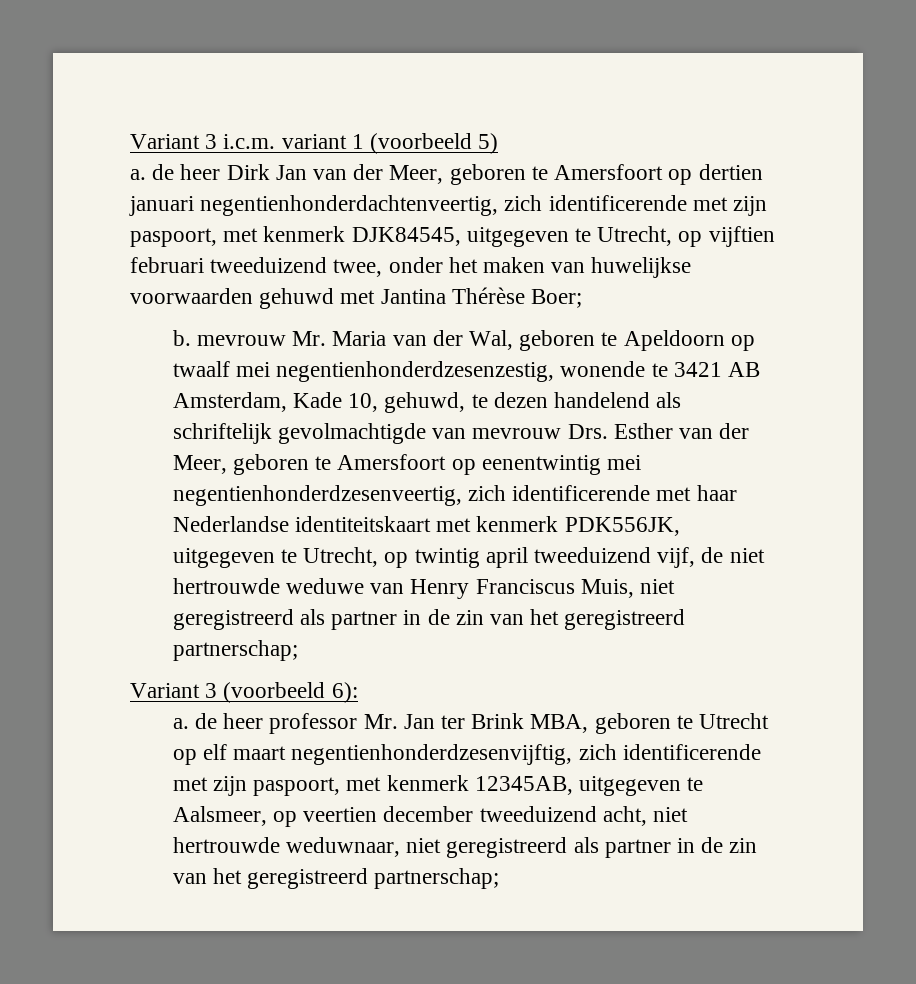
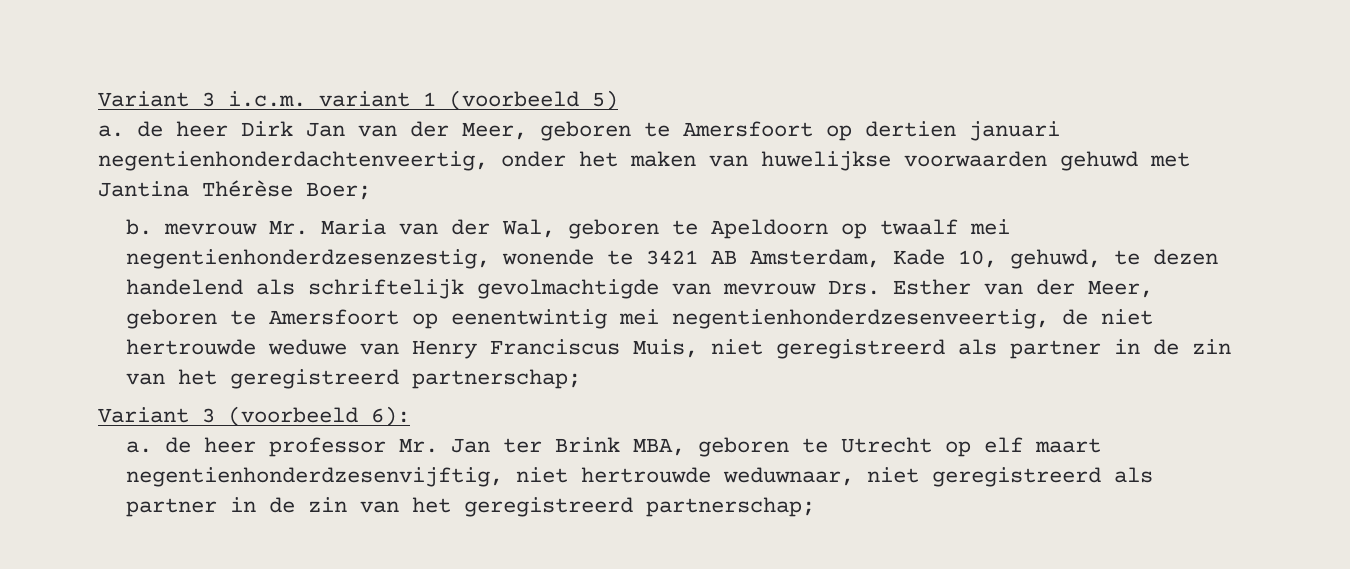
[504,195,768,216] [130,226,775,247] [130,257,383,277] zich identificerende met zijn paspoort, met kenmerk DJK84545, uitgegeven te Utrecht, op vijftien februari tweeduizend twee, -> (488, 161) none
[468,485,737,501] [172,516,680,536] [172,547,696,568] zich identificerende met haar Nederlandse identiteitskaart met kenmerk PDK556JK, uitgegeven te Utrecht, op twintig april tweeduizend vijf, -> (1050, 319) none
[578,744,761,760] [172,775,704,796] [172,806,647,827] zich identificerende met zijn paspoort, met kenmerk 12345AB, uitgegeven te Aalsmeer, op veertien december tweeduizend acht, -> (504, 477) none

